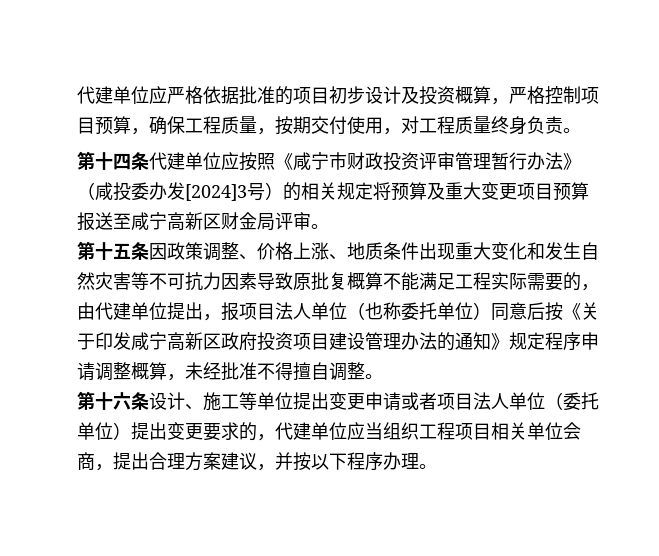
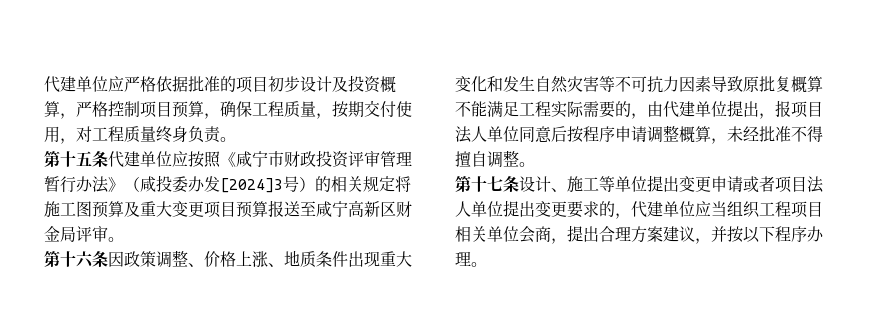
[113,153,131,170] 四 -> [76,151,92,166] 五
(391, 191) none -> [44,201,92,218] 施工图
[113,243,131,259] 五 -> [76,251,94,268] 六
[347,302,599,321] [77,332,545,351] （也称委托单位）同意后按《关于印发咸宁高新区政府投资项目建设管理办法的通知》规定 -> [519,126,583,143] 同意后按
[113,392,131,410] 六 -> [487,176,503,191] 七
[545,392,599,410] [77,422,131,440] （委托单位） -> (503, 209) none

